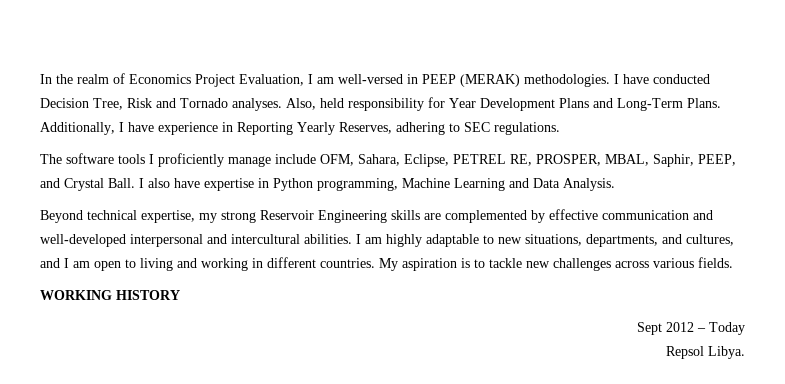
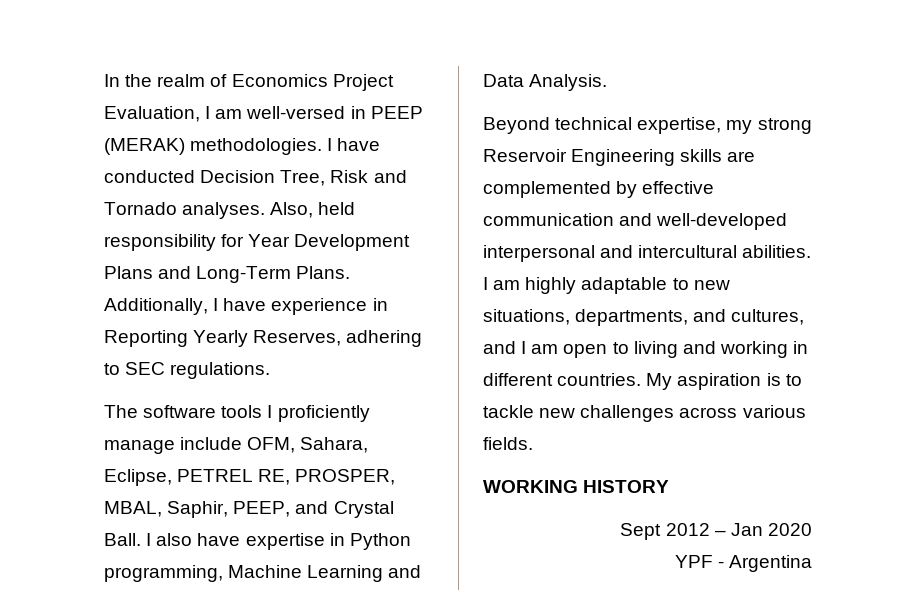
[709,322,745,335] [666,346,745,359] Today // Repsol Libya. -> [730,523,812,536] [674,555,812,572] Jan 2020 // YPF - Argentina

